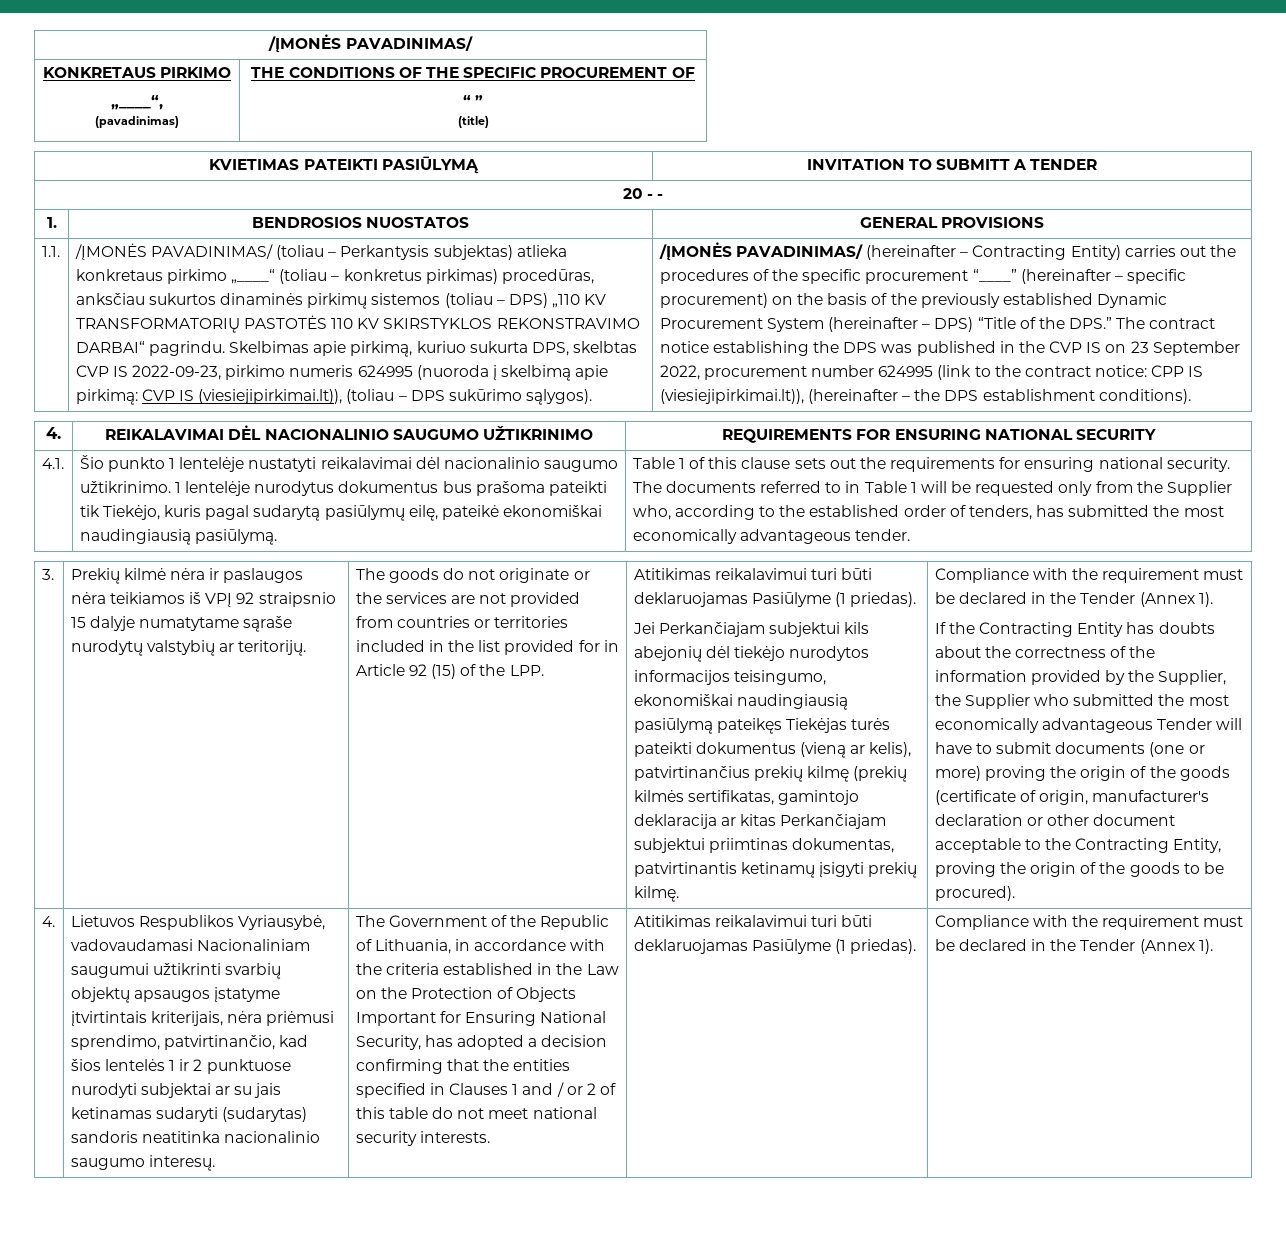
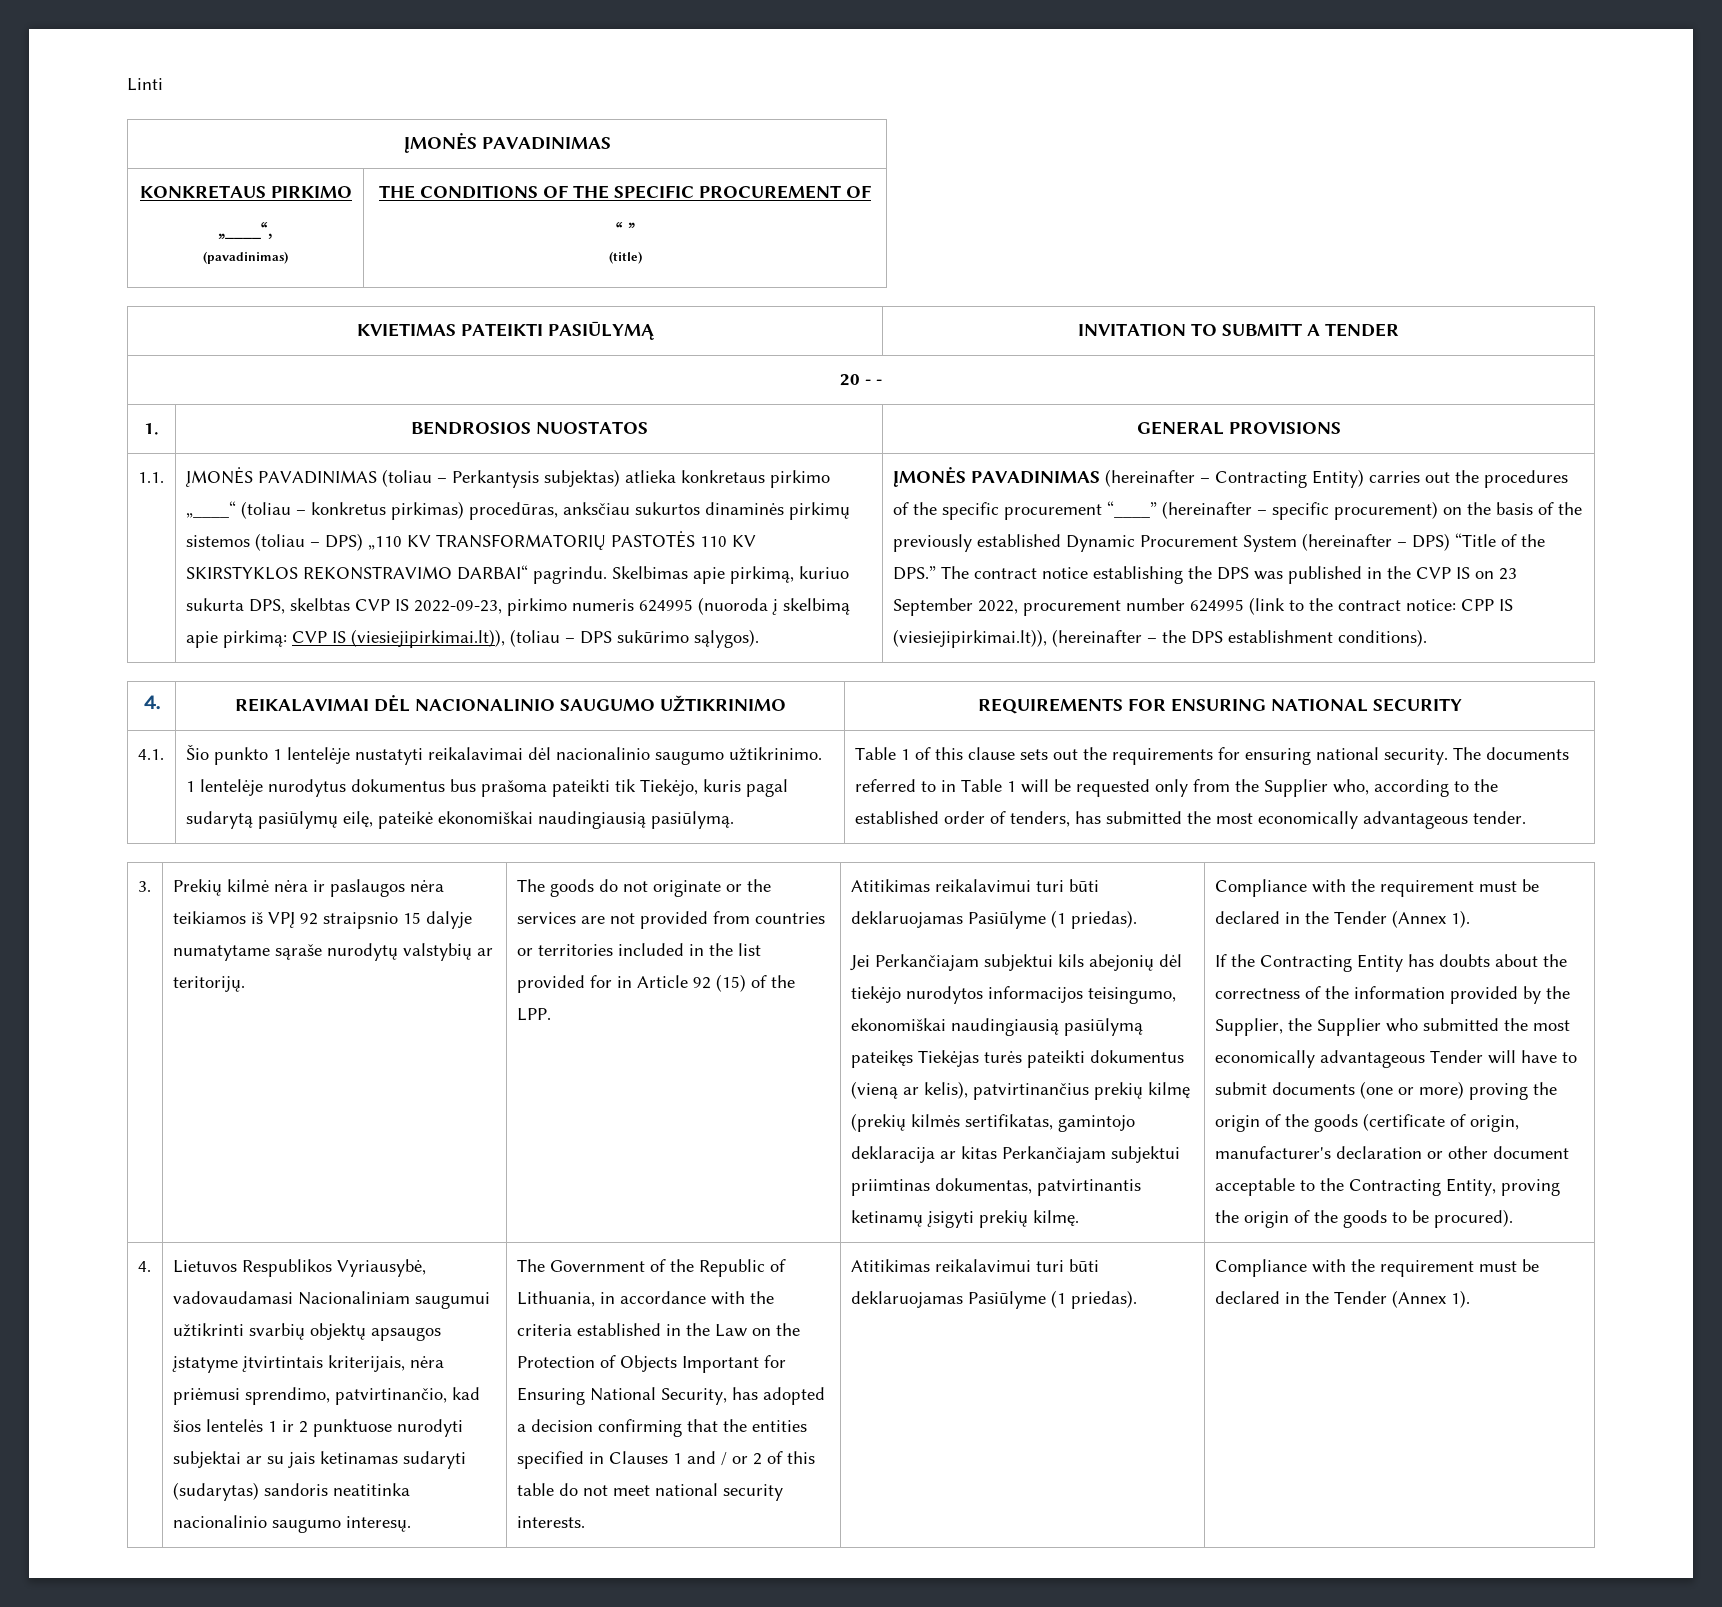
[268,34,473,53] /ĮMONĖS PAVADINIMAS/ -> [127,78,163,91] [403,133,611,153] Linti // ĮMONĖS PAVADINIMAS
[74,243,273,261] /ĮMONĖS PAVADINIMAS/ -> [184,467,377,487] ĮMONĖS PAVADINIMAS
[658,242,863,261] /ĮMONĖS PAVADINIMAS/ -> [892,467,1100,487] ĮMONĖS PAVADINIMAS

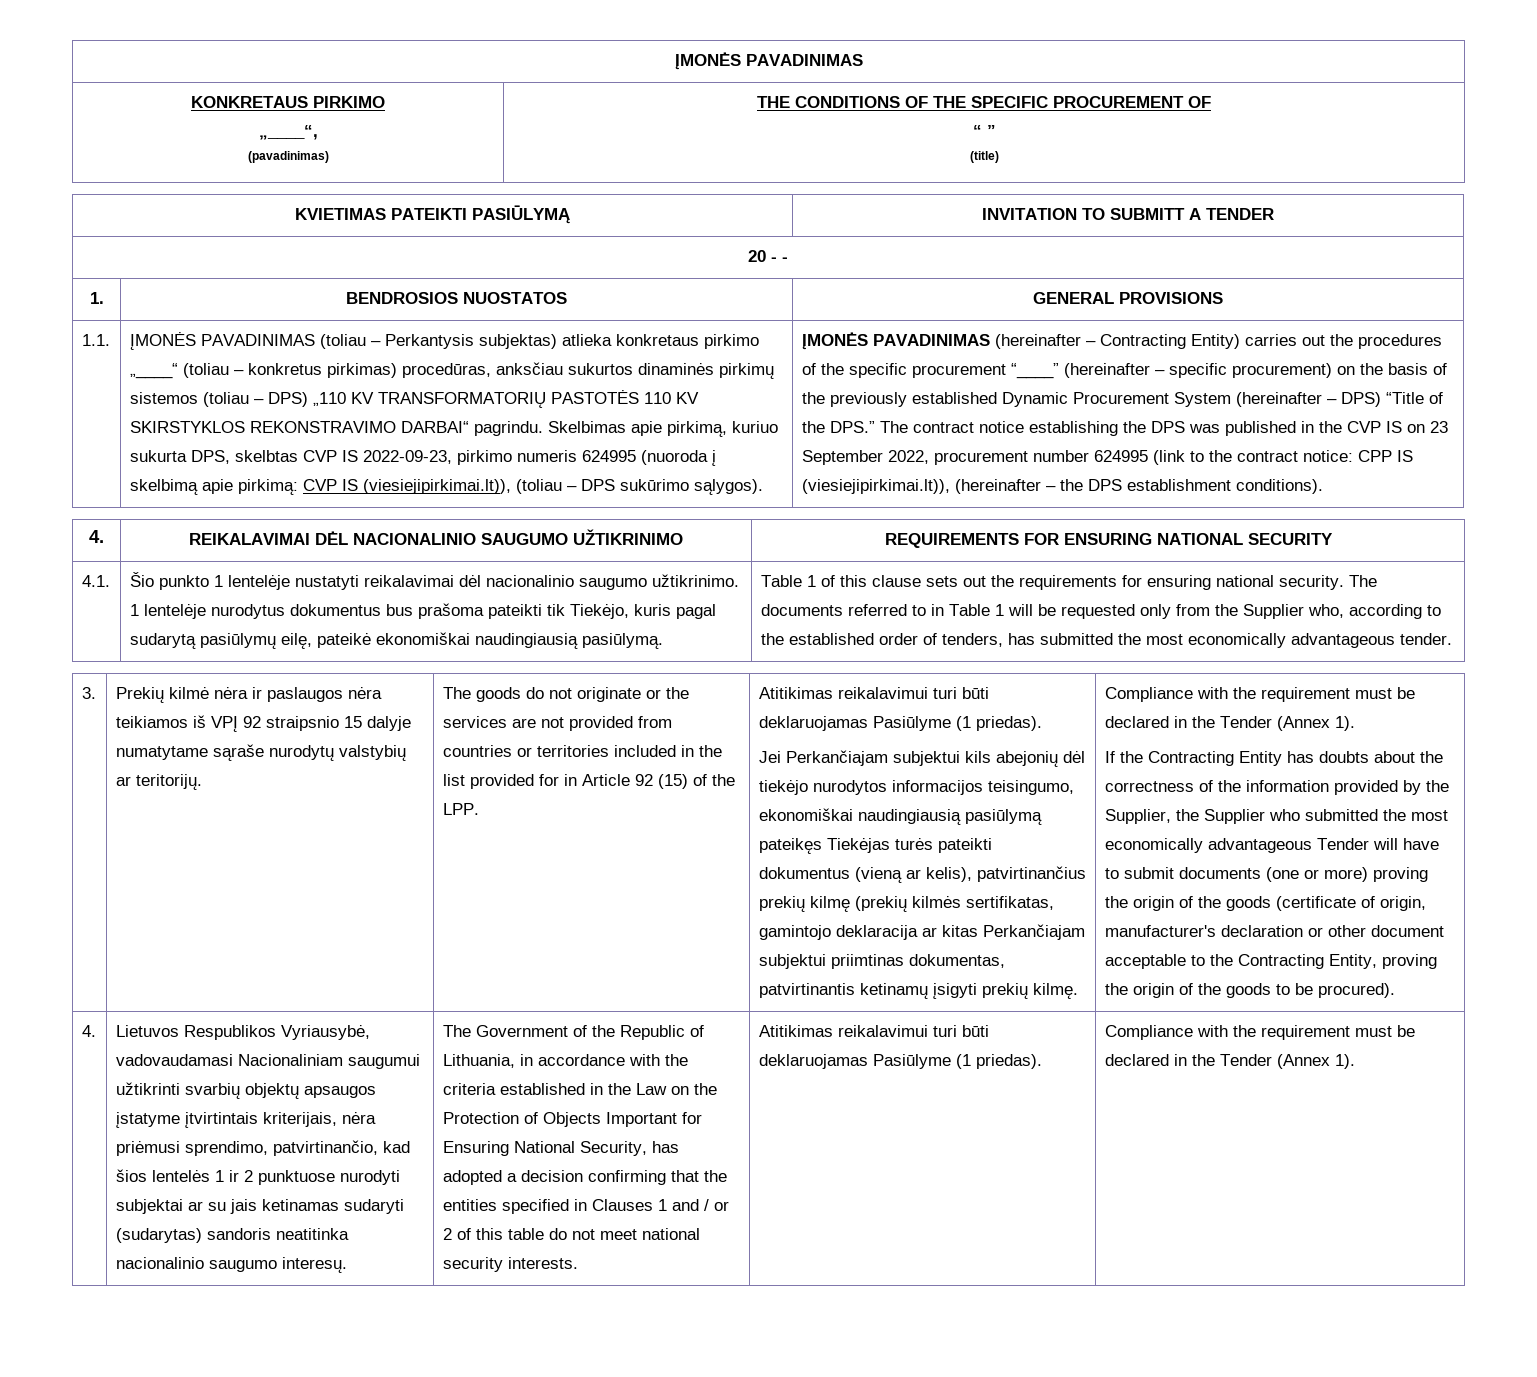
[127,78,163,91] Linti // -> (674, 61) none

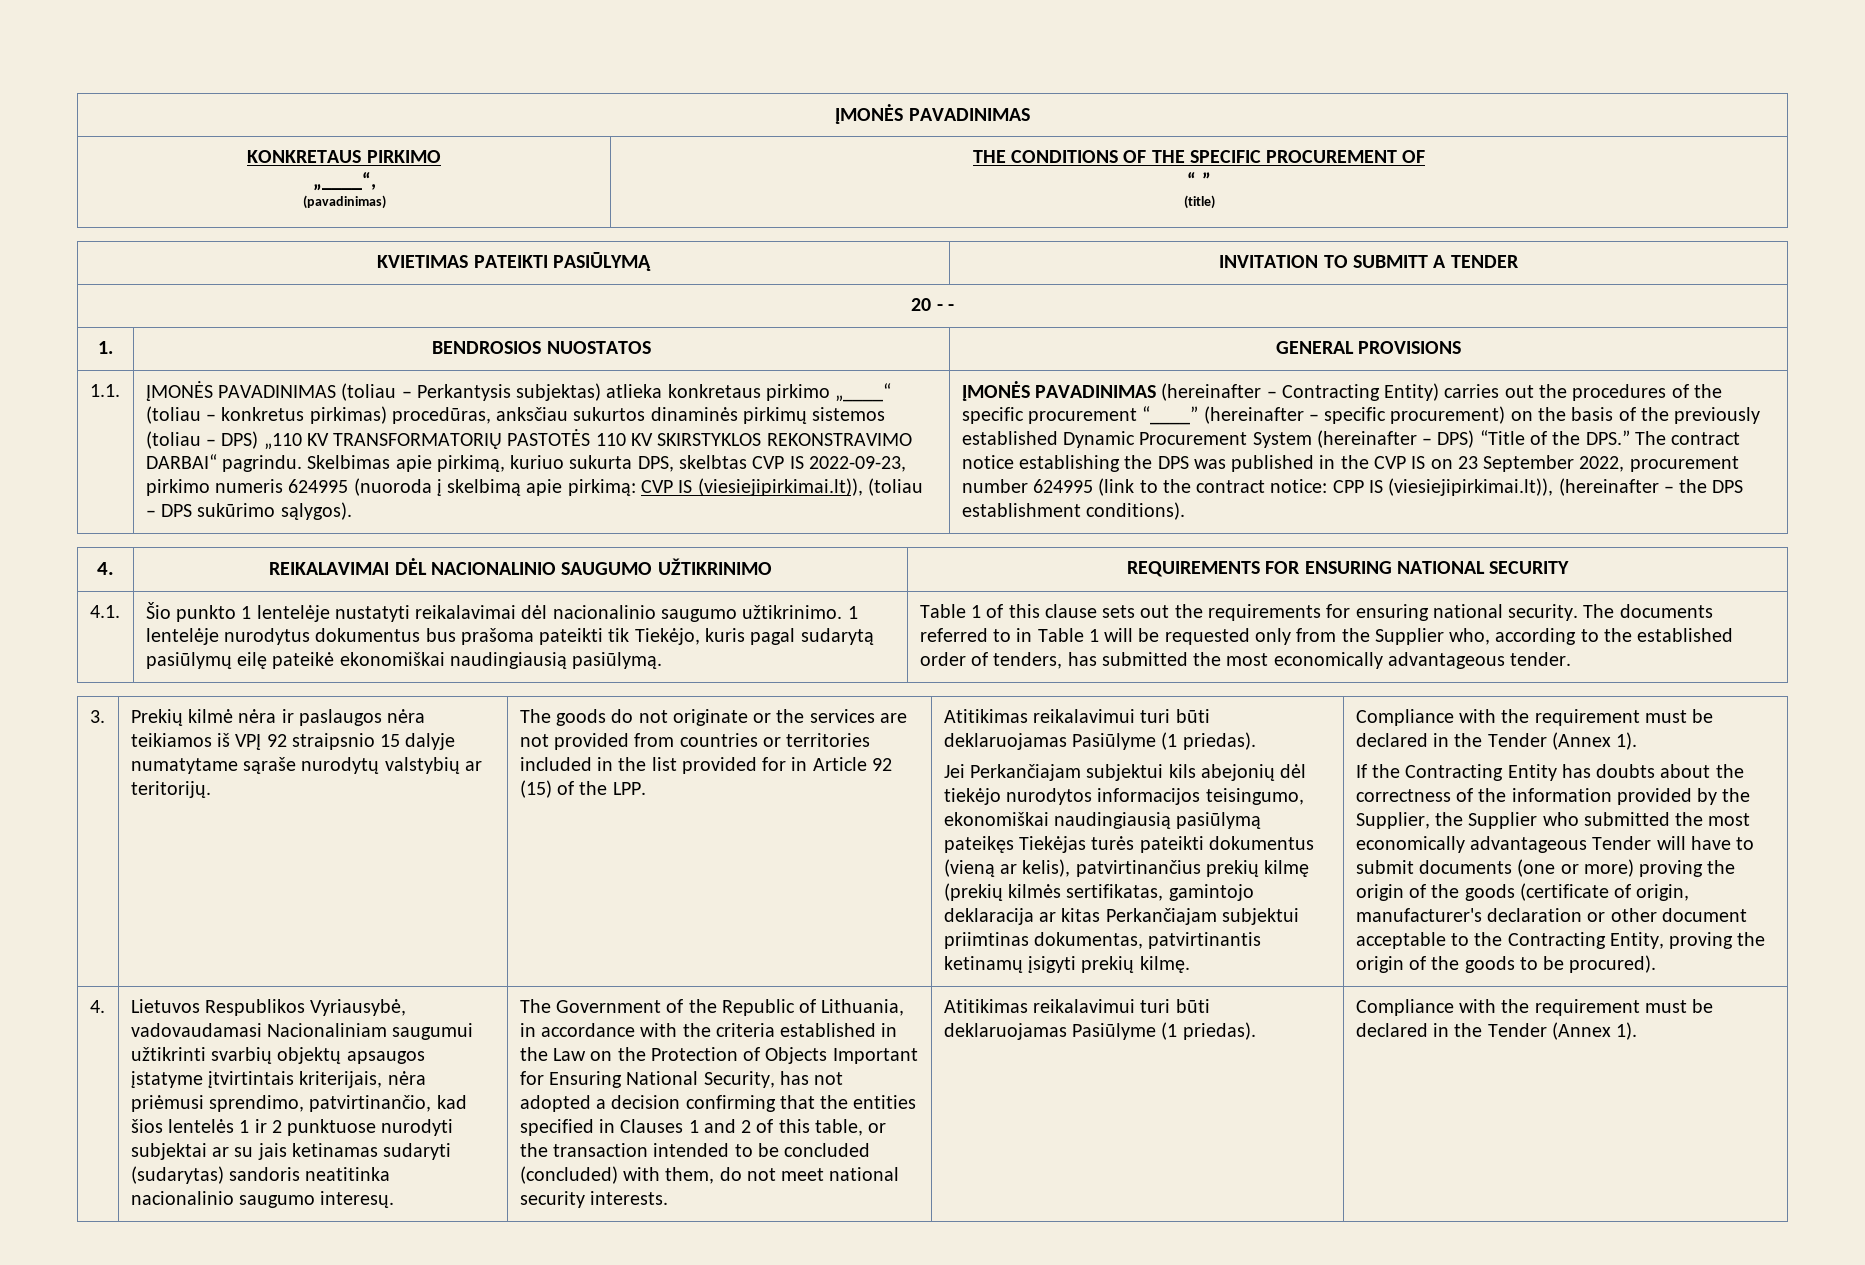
[280,633,312,649] eilę, -> [237,652,268,669] eilę
(679, 1147) none -> [814,1072,844,1085] not
[703,1199,729,1211] / or -> (736, 1126) none
[507,1228,544,1240] table -> [814,1119,887,1136] [519,1143,871,1157] [519,1166,715,1184] table, or the transaction intended to be concluded (concluded) with them,

